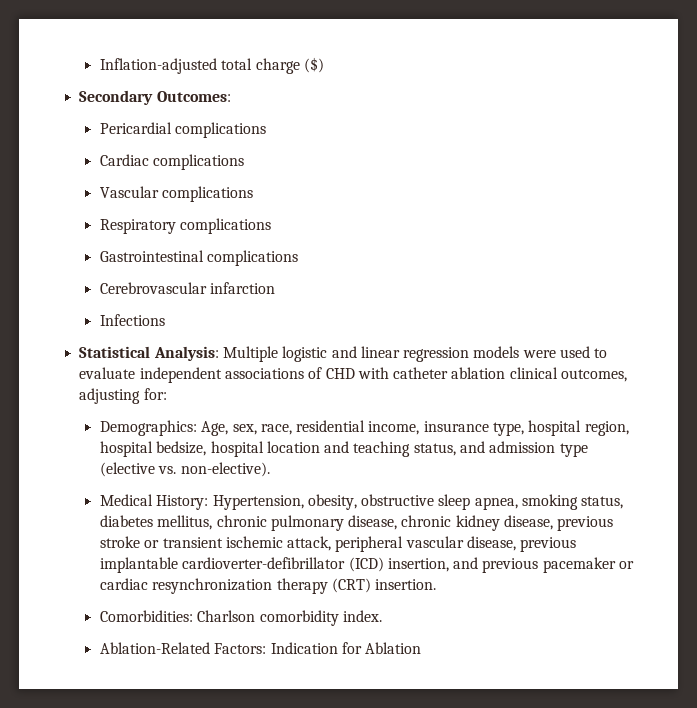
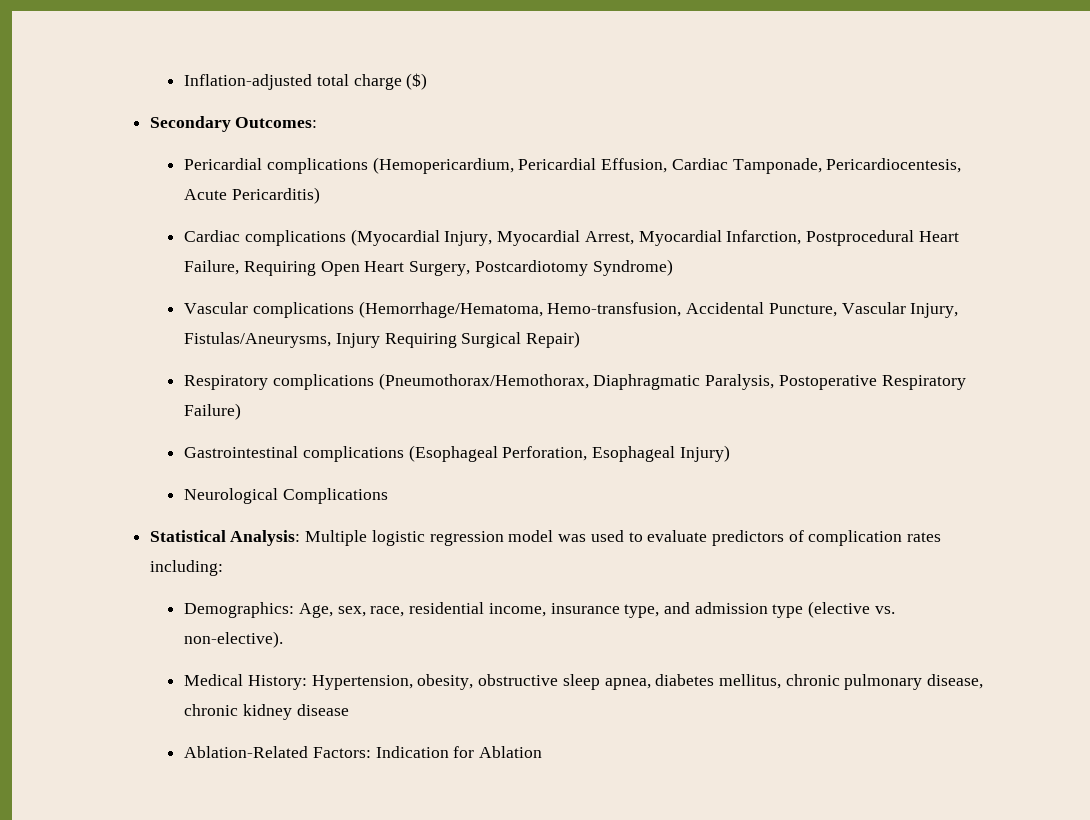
[99,154,245,170] [99,186,254,202] [99,218,272,234] [99,250,299,266] [99,282,276,294] [99,314,165,326] [79,346,608,362] [79,367,628,383] [79,388,167,404] // Cardiac complications // Vascular complications // Respiratory complications // Gastrointestinal complications // Cerebrovascular infarction // Infections // Statistical Analysis: Multiple logistic and linear regression models were used to evaluate independent associations of CHD with catheter ablation clinical outcomes, adjusting for: -> [372,157,962,174] [184,187,320,204] [184,229,959,246] [184,259,673,276] [184,301,959,318] [184,331,581,348] [184,373,966,390] [184,403,242,420] [184,445,730,462] [184,488,388,504] [149,530,942,546] [149,560,223,576] (Hemopericardium, Pericardial Effusion, Cardiac Tamponade, Pericardiocentesis, Acute Pericarditis) // Cardiac complications (Myocardial Injury, Myocardial Arrest, Myocardial Infarction, Postprocedural Heart Failure, Requiring Open Heart Surgery, Postcardiotomy Syndrome) // Vascular complications (Hemorrhage/Hematoma, Hemo-transfusion, Accidental Puncture, Vascular Injury, Fistulas/Aneurysms, Injury Requiring Surgical Repair) // Respiratory complications (Pneumothorax/Hemothorax, Diaphragmatic Paralysis, Postoperative Respiratory Failure) // Gastrointestinal complications (Esophageal Perforation, Esophageal Injury) // Neurological Complications // Statistical Analysis: Multiple logistic regression model was used to evaluate predictors of complication rates including:
[528,420,629,436] [99,441,456,457] hospital region, hospital bedsize, hospital location and teaching status, -> (660, 611) none
[522,494,624,510] smoking status, -> (651, 684) none
[504,515,614,531] [99,536,577,552] [99,557,635,573] [99,578,437,594] [99,610,382,626] disease, previous stroke or transient ischemic attack, peripheral vascular disease, previous implantable cardioverter-defibrillator (ICD) insertion, and previous pacemaker or cardiac resynchronization therapy (CRT) insertion. // Comorbidities: Charlson comorbidity index. -> [296,704,349,716] disease

